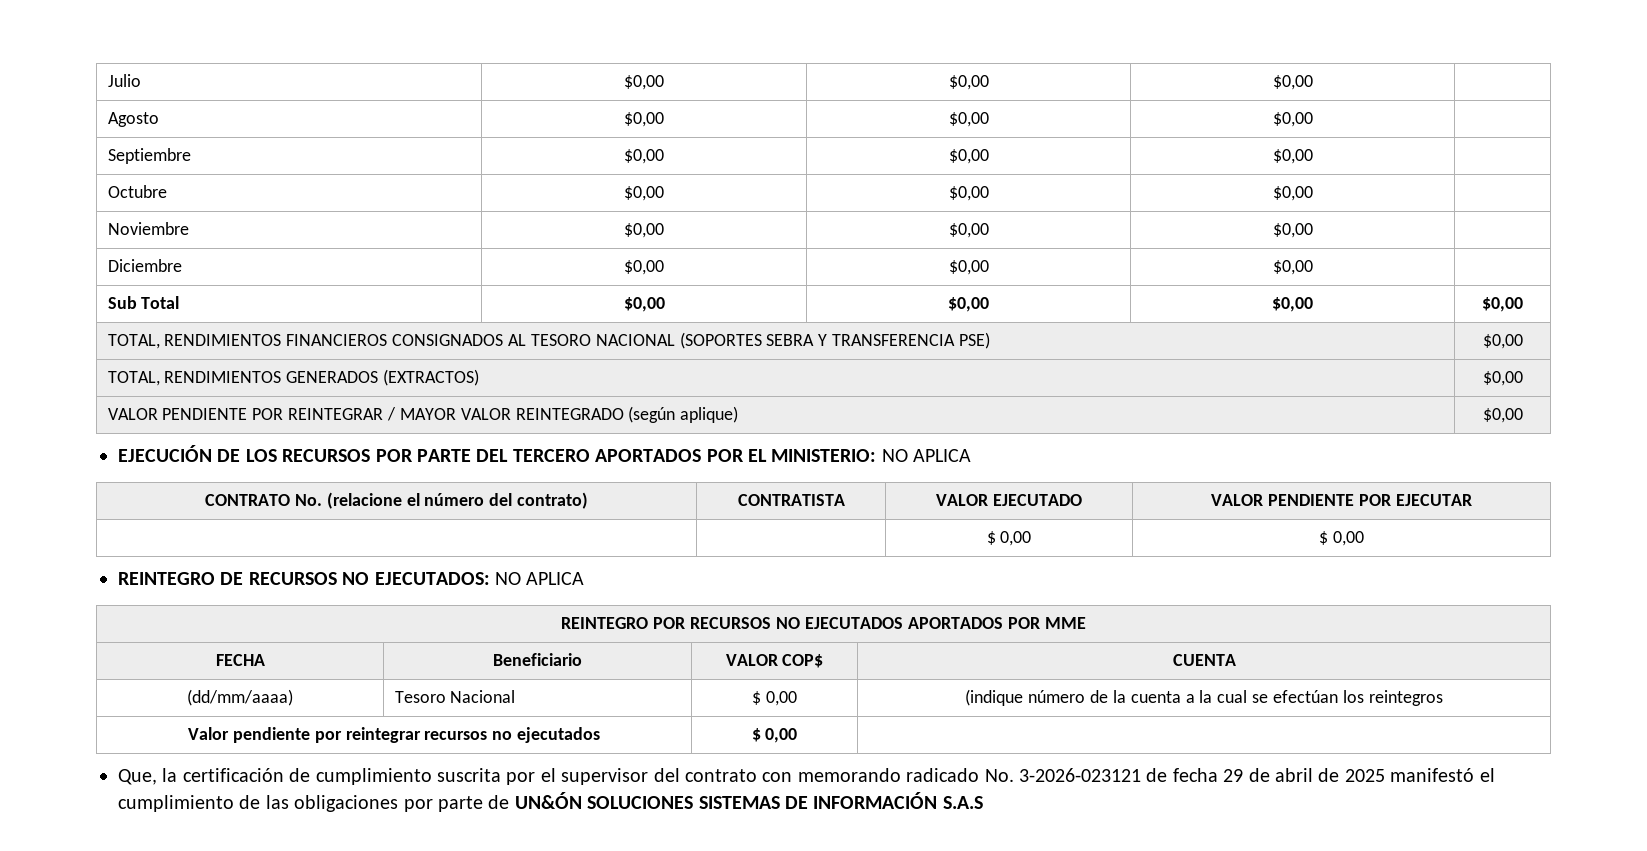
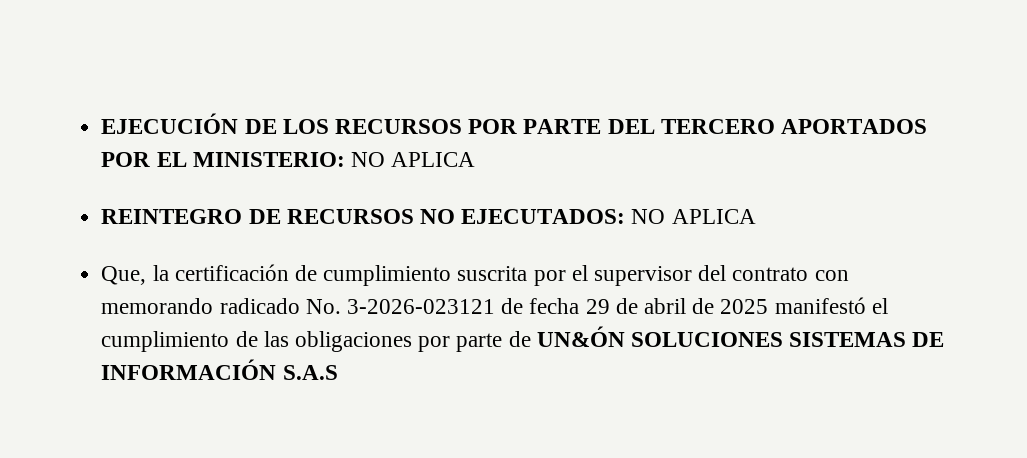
[107,74,141,87] [624,75,664,90] [948,75,989,90] [1272,75,1313,90] [107,112,159,127] [624,112,664,127] [948,112,989,127] [1272,112,1313,127] [107,148,191,164] [624,149,664,164] [948,149,989,164] [1272,149,1313,164] [107,185,167,198] [624,186,664,201] [948,186,989,201] [1272,186,1313,201] [107,222,189,235] [624,223,664,238] [948,223,989,238] [1272,223,1313,238] [107,259,182,272] [624,260,664,275] [948,260,989,275] [1272,260,1313,275] [107,296,180,309] [623,297,665,312] [948,297,989,312] [1272,297,1313,312] [1482,297,1523,312] [107,332,990,349] [1482,334,1523,349] [107,369,480,386] [1482,371,1523,386] [107,406,739,423] [1482,408,1523,423] Julio | $0,00 | $0,00 | $0,00 | // Agosto | $0,00 | $0,00 | $0,00 | // Septiembre | $0,00 | $0,00 | $0,00 | // Octubre | $0,00 | $0,00 | $0,00 | // Noviembre | $0,00 | $0,00 | $0,00 | // Diciembre | $0,00 | $0,00 | $0,00 | // Sub Total | $0,00 | $0,00 | $0,00 | $0,00 // TOTAL, RENDIMIENTOS FINANCIEROS CONSIGNADOS AL TESORO NACIONAL (SOPORTES SEBRA Y TRANSFERENCIA PSE) | $0,00 // TOTAL, RENDIMIENTOS GENERADOS (EXTRACTOS) | $0,00 // VALOR PENDIENTE POR REINTEGRAR / MAYOR VALOR REINTEGRADO (según aplique) | $0,00 // -> (101, 123) none
[204,492,589,509] [737,494,845,506] [936,494,1082,506] [1211,494,1472,506] [986,531,1032,546] [1319,531,1364,546] // CONTRATO No. (relacione el número del contrato) | CONTRATISTA | VALOR EJECUTADO | VALOR PENDIENTE POR EJECUTAR // | | $ 0,00 | $ 0,00 -> (476, 159) none
[561,617,1086,629] [215,654,265,666] [493,653,582,666] [725,654,824,668] [1172,654,1236,666] [187,689,293,706] [394,690,516,703] [752,691,797,706] [965,689,1443,706] [187,727,601,743] [751,728,798,743] // REINTEGRO POR RECURSOS NO EJECUTADOS APORTADOS POR MME // FECHA | Beneficiario | VALOR COP$ | CUENTA // (dd/mm/aaaa) | Tesoro Nacional | $ 0,00 | (indique número de la cuenta a la cual se efectúan los reintegros // Valor pendiente por reintegrar recursos no ejecutados | $ 0,00 | -> (756, 216) none

